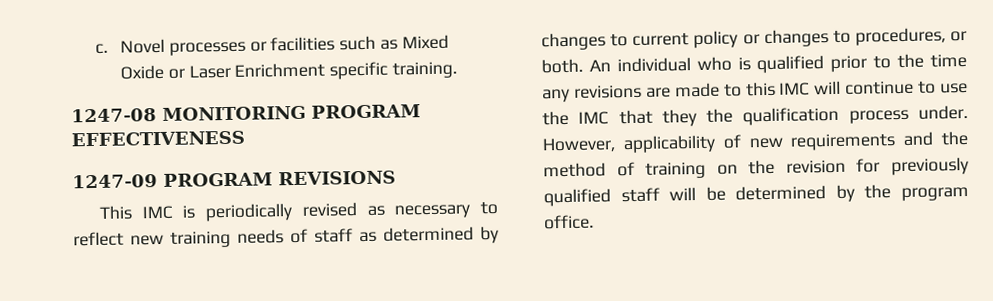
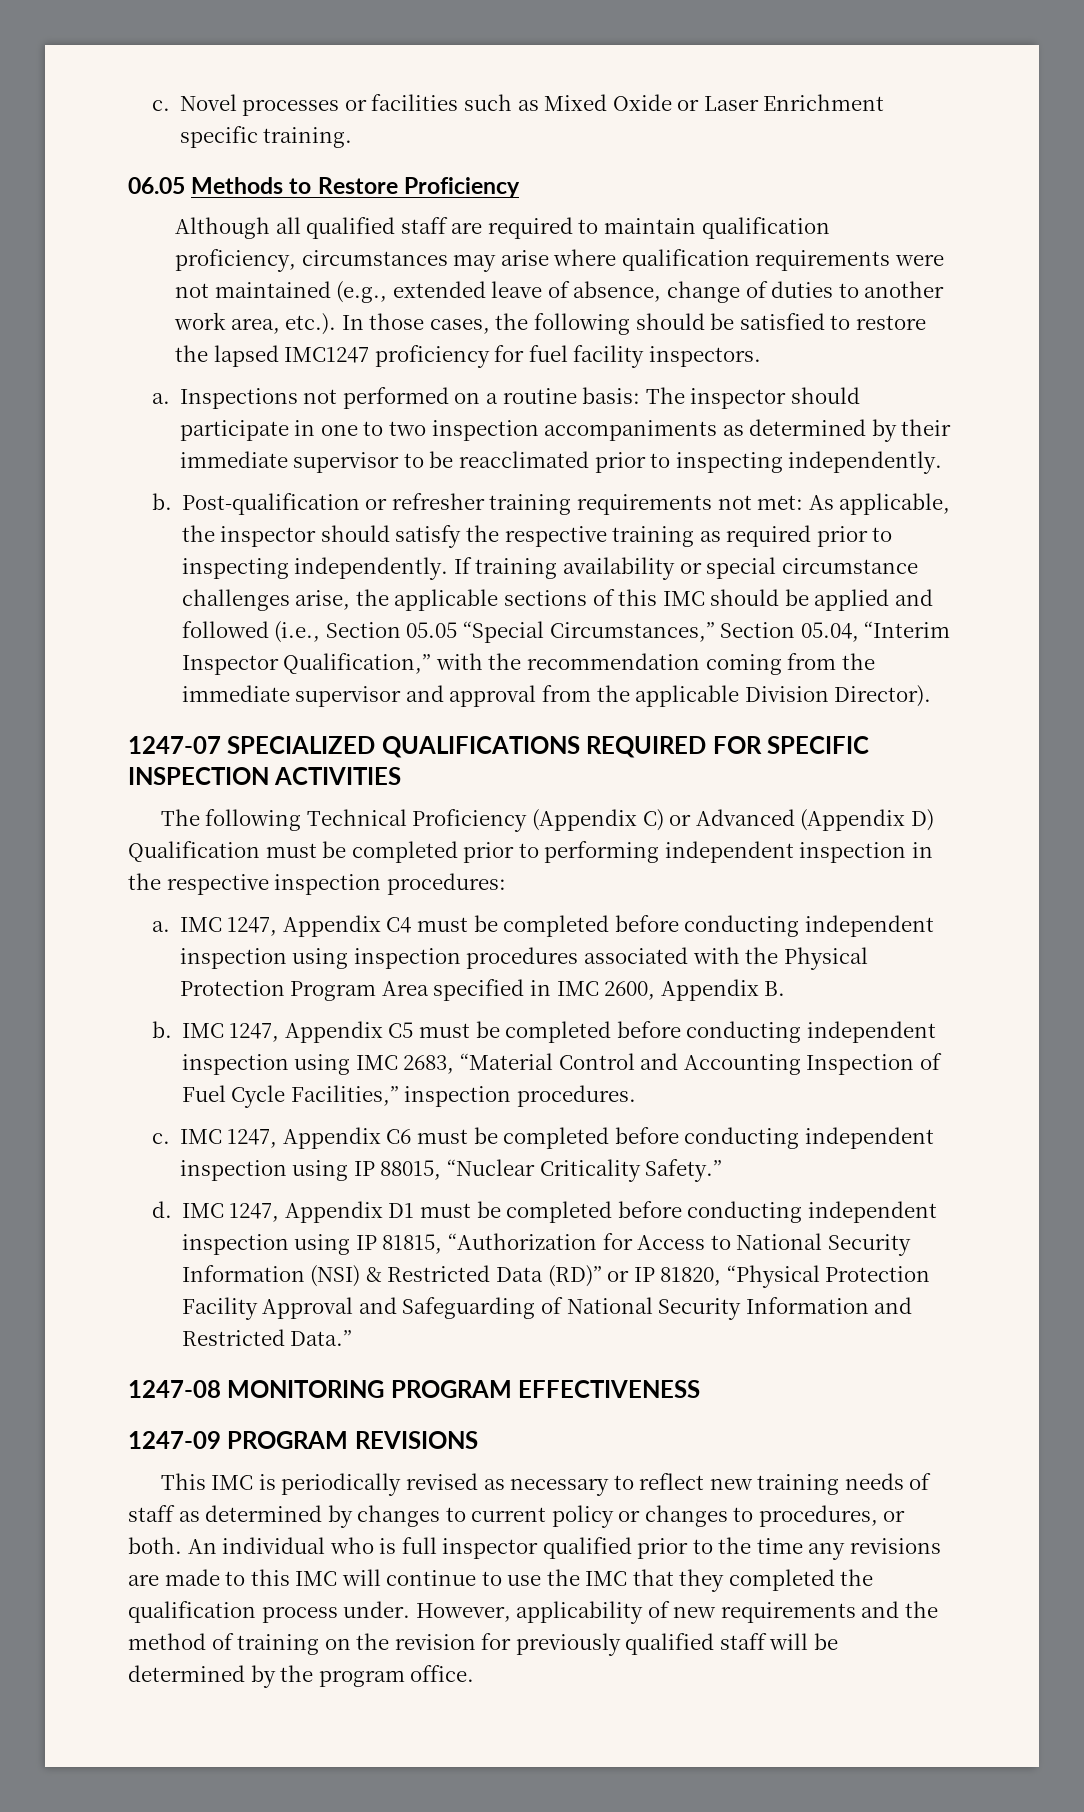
(457, 70) none -> [128,177,520,198] [175,217,830,239] [175,249,944,272] [175,281,945,303] [174,312,926,335] [175,345,761,368] [151,387,860,409] [179,419,952,442] [179,451,943,474] [151,493,951,515] [181,525,893,548] [181,557,918,580] [181,589,933,611] [181,621,951,643] [181,653,875,675] [181,685,932,707] [128,736,870,758] [128,767,402,785] [160,809,934,832] [128,841,933,863] [128,873,506,895] [151,915,934,937] [179,947,868,970] [179,979,786,1001] [151,1021,936,1043] [181,1053,942,1075] [181,1085,637,1108] [151,1127,934,1149] [179,1159,723,1182] [151,1201,937,1223] [181,1233,911,1256] [181,1265,931,1288] [181,1297,913,1320] [181,1329,353,1346] // 06.05 Methods to Restore Proficiency // Although all qualified staff are required to maintain qualification proficiency, circumstances may arise where qualification requirements were not maintained (e.g., extended leave of absence, change of duties to another work area, etc.). In those cases, the following should be satisfied to restore the lapsed IMC1247 proficiency for fuel facility inspectors. // a. Inspections not performed on a routine basis: The inspector should participate in one to two inspection accompaniments as determined by their immediate supervisor to be reacclimated prior to inspecting independently. // b. Post-qualification or refresher training requirements not met: As applicable, the inspector should satisfy the respective training as required prior to inspecting independently. If training availability or special circumstance challenges arise, the applicable sections of this IMC should be applied and followed (i.e., Section 05.05 “Special Circumstances,” Section 05.04, “Interim Inspector Qualification,” with the recommendation coming from the immediate supervisor and approval from the applicable Division Director). // 1247-07 SPECIALIZED QUALIFICATIONS REQUIRED FOR SPECIFIC INSPECTION ACTIVITIES // The following Technical Proficiency (Appendix C) or Advanced (Appendix D) Qualification must be completed prior to performing independent inspection in the respective inspection procedures: // a. IMC 1247, Appendix C4 must be completed before conducting independent inspection using inspection procedures associated with the Physical Protection Program Area specified in IMC 2600, Appendix B. // b. IMC 1247, Appendix C5 must be completed before conducting independent inspection using IMC 2683, “Material Control and Accounting Inspection of Fuel Cycle Facilities,” inspection procedures. // c. IMC 1247, Appendix C6 must be completed before conducting independent inspection using IP 88015, “Nuclear Criticality Safety.” // d. IMC 1247, Appendix D1 must be completed before conducting independent inspection using IP 81815, “Authorization for Access to National Security Information (NSI) & Restricted Data (RD)” or IP 81820, “Physical Protection Facility Approval and Safeguarding of National Security Information and Restricted Data.”
(751, 64) none -> [401,1537,539,1559] full inspector
(697, 118) none -> [728,1569,835,1591] completed

